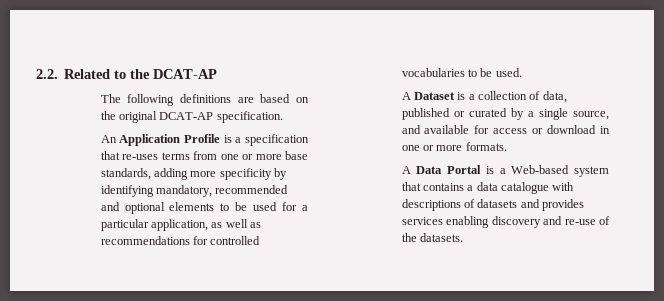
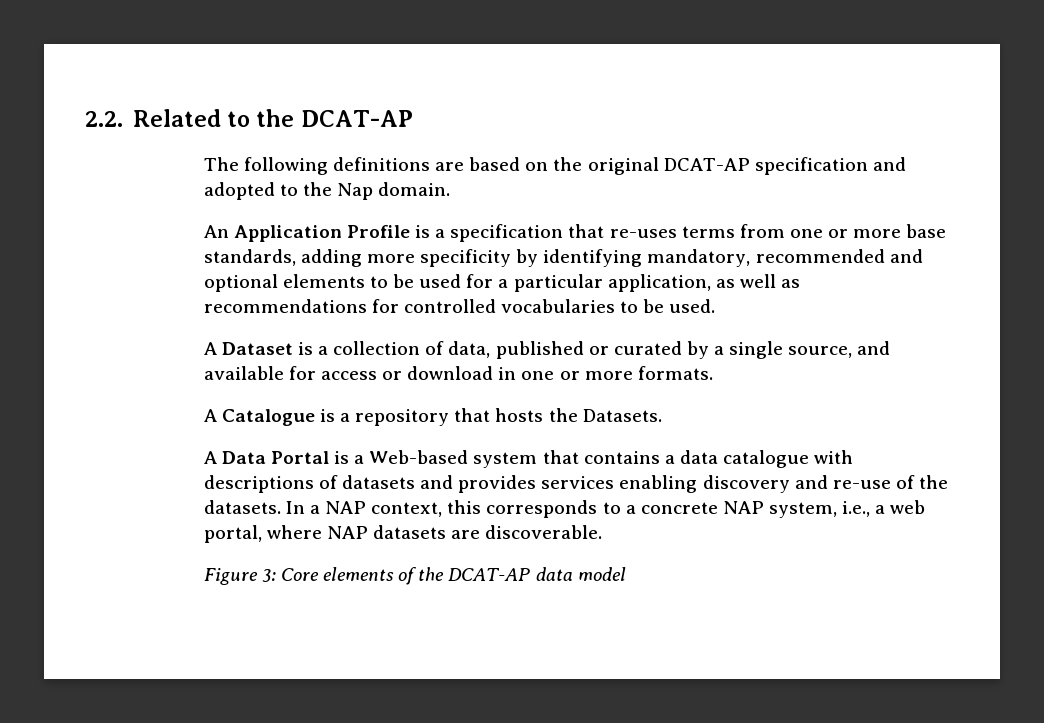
[216,111,283,123] specification. -> [754,157,906,175] [203,182,451,200] specification and adopted to the Nap domain.
(507, 146) none -> [203,408,662,426] // A Catalogue is a repository that hosts the Datasets.
(463, 237) none -> [285,500,926,518] [203,525,603,543] [203,567,626,585] In a NAP context, this corresponds to a concrete NAP system, i.e., a web portal, where NAP datasets are discoverable. // Figure 3: Core elements of the DCAT-AP data model

